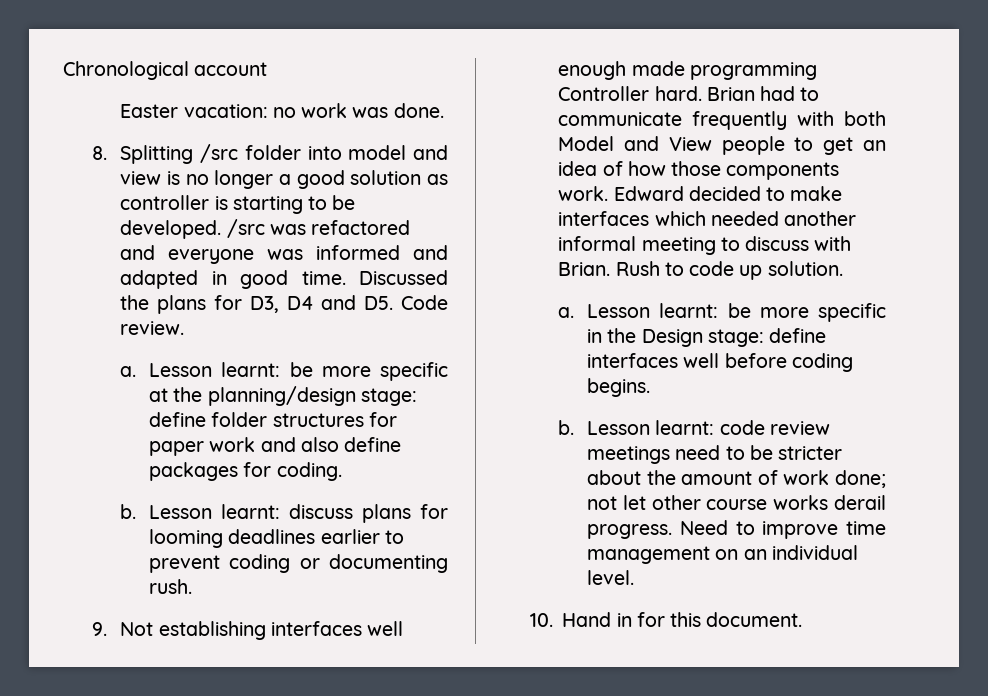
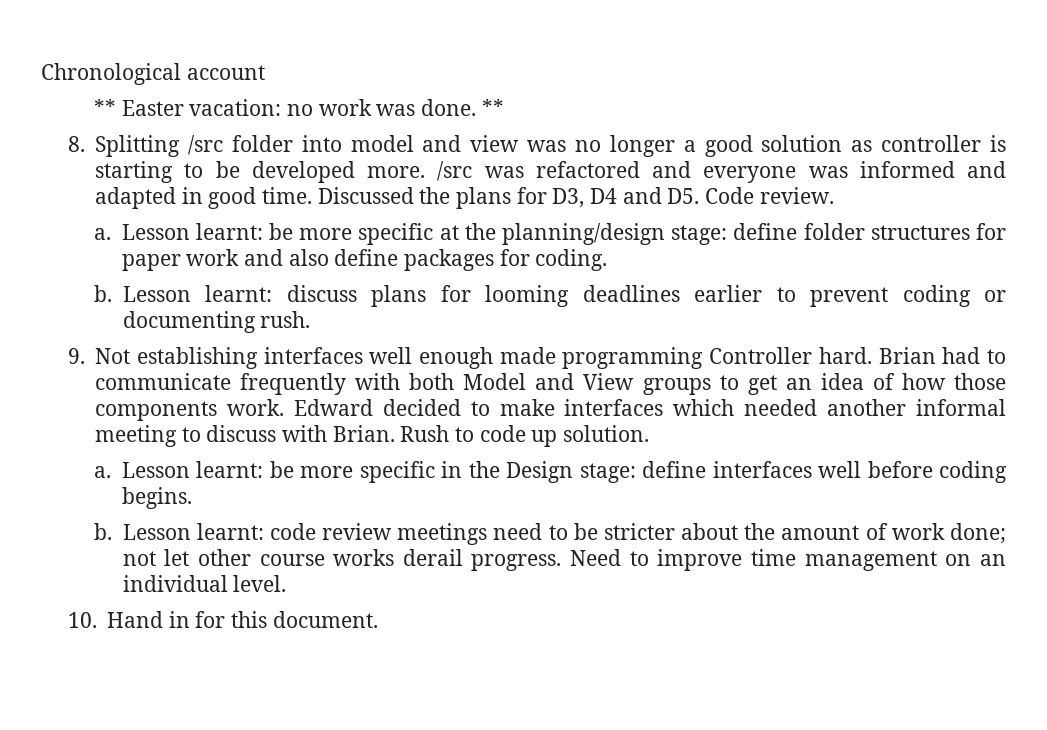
(268, 69) none -> [94,99,117,116] **
(444, 110) none -> [481,99,504,116] **
[167,171,181,185] is -> [527,140,567,152] was
[120,220,222,239] developed. -> [251,161,426,183] developed more.
[721,136,785,155] people -> [642,378,711,395] groups

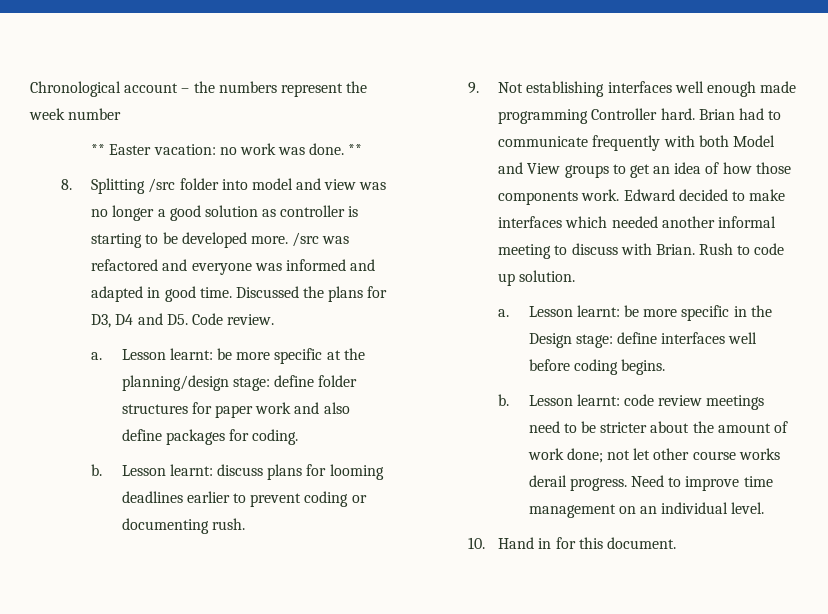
(265, 72) none -> [181,81,368,97] [29,108,122,120] – the numbers represent the week number

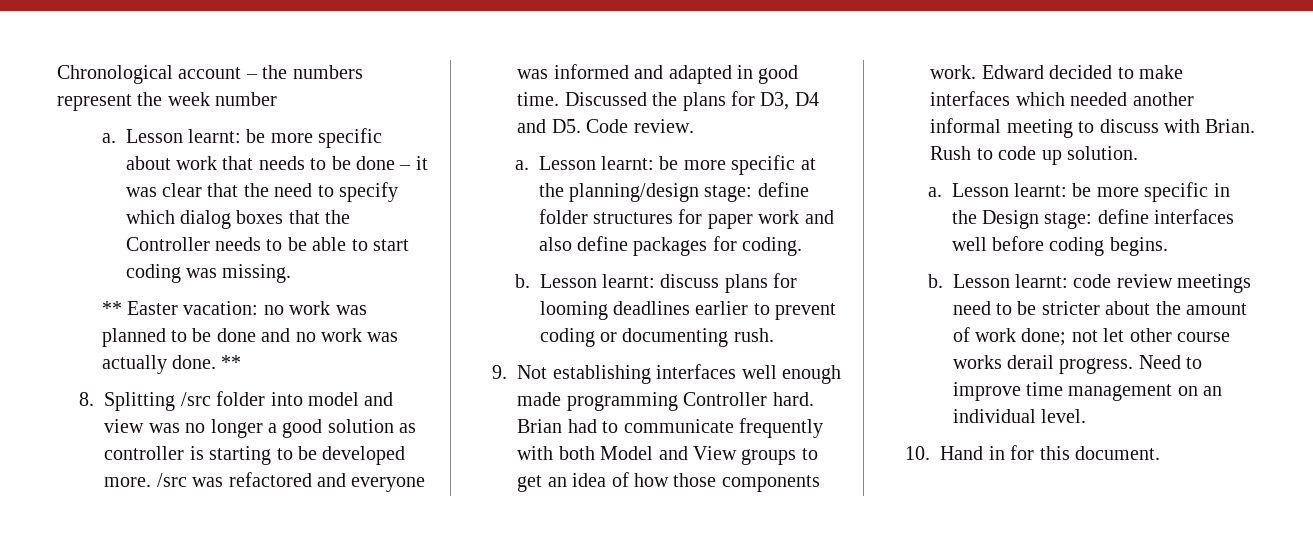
(122, 114) none -> [101,128,383,148] [125,156,428,170] [125,182,398,202] [125,210,351,229] [125,237,409,251] [125,264,292,283] // a. Lesson learnt: be more specific about work that needs to be done – it was clear that the need to specify which dialog boxes that the Controller needs to be able to start coding was missing.
(306, 151) none -> [101,328,399,347] [101,355,167,374] planned to be done and no work was actually

